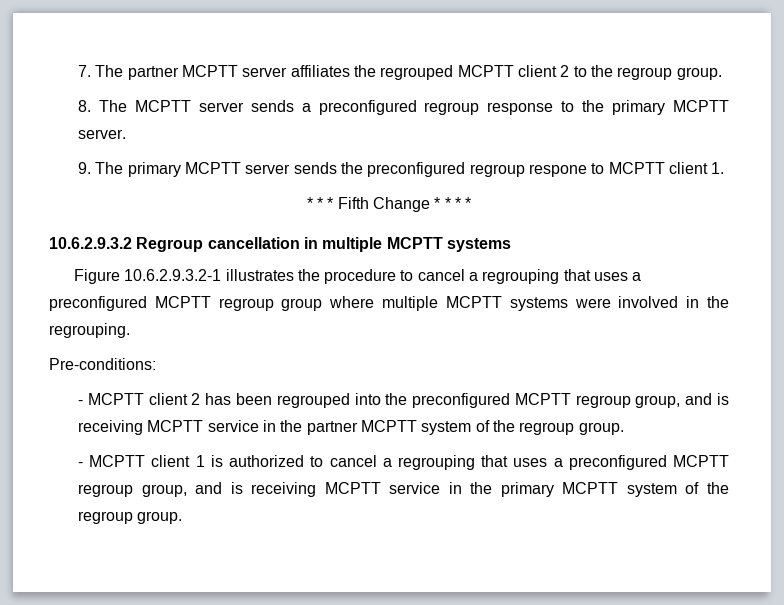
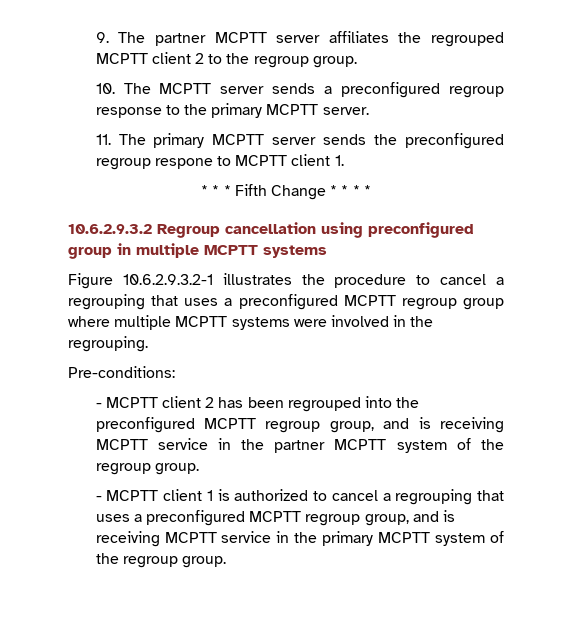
[78,65,92,77] 7. -> [95,32,109,43] 9.
[78,100,92,112] 8. -> [95,83,115,94] 10.
[78,162,92,174] 9. -> [95,134,111,145] 11.
(300, 243) none -> [321,222,474,238] [68,247,112,259] using preconfigured group

